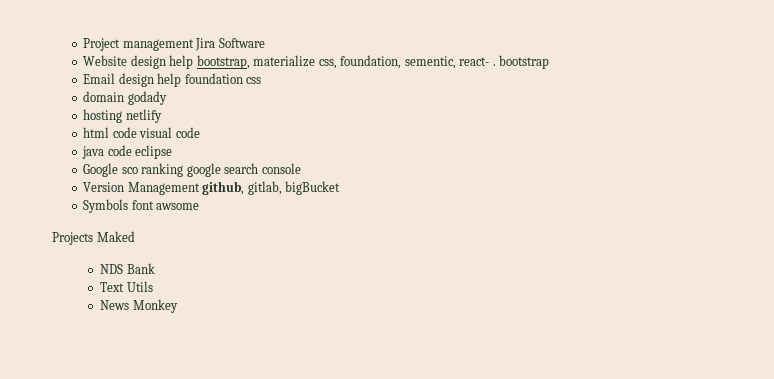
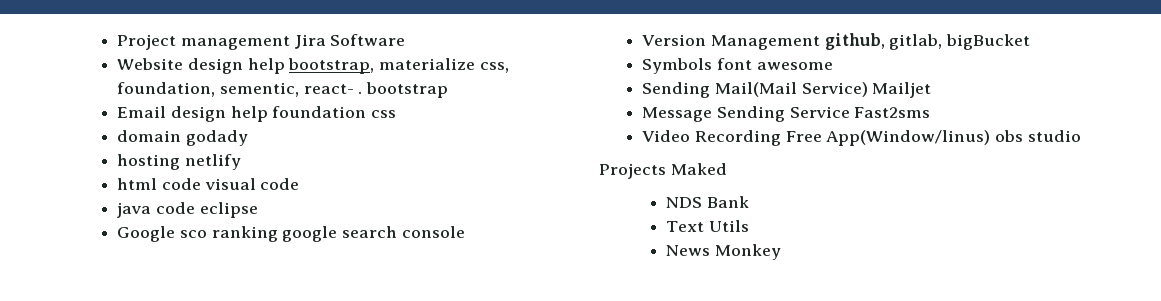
[156,203,200,210] awsome -> [756,62,833,70] [642,82,932,98] [642,106,931,122] [642,130,1081,146] awesome // Sending Mail(Mail Service) Mailjet // Message Sending Service Fast2sms // Video Recording Free App(Window/linus) obs studio

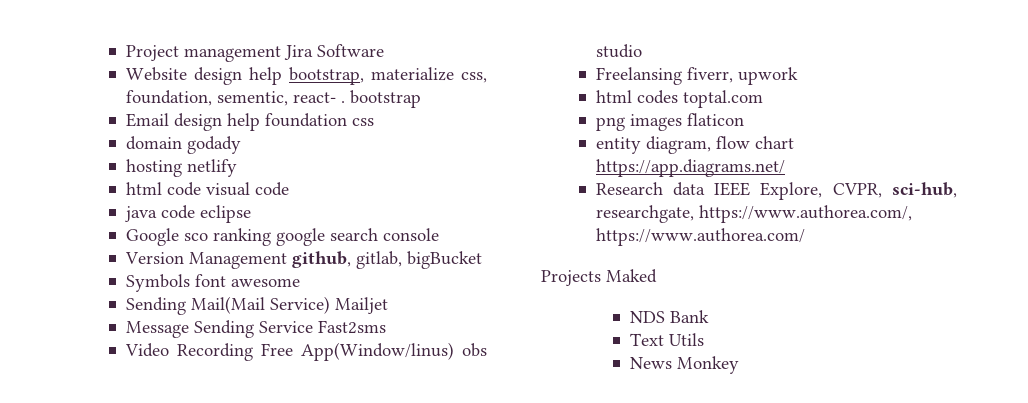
(1081, 136) none -> [595,67,798,85] [595,90,763,108] [595,113,744,131] [595,136,794,154] [595,159,785,177] [595,182,957,200] [595,205,912,223] [595,228,805,246] // Freelansing fiverr, upwork // html codes toptal.com // png images flaticon // entity diagram, flow chart https://app.diagrams.net/ // Research data IEEE Explore, CVPR, sci-hub, researchgate, https://www.authorea.com/, https://www.authorea.com/

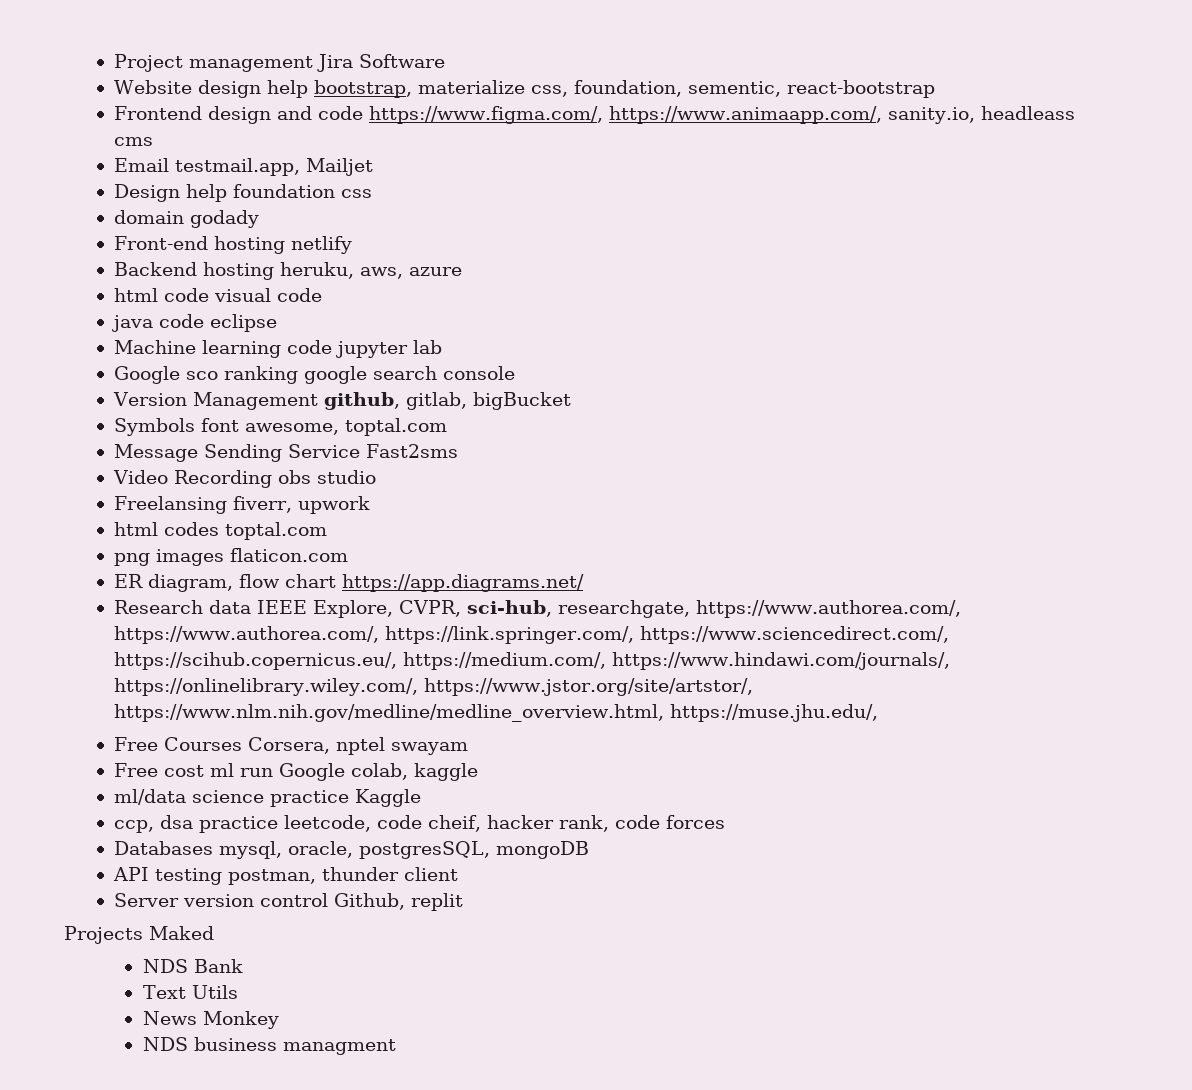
[292,90,421,108] [125,113,222,131] react- . bootstrap // Email design -> [786,80,935,98] [113,106,1075,124] [113,137,153,146] [113,158,373,176] [113,184,180,202] react-bootstrap // Frontend design and code https://www.figma.com/, https://www.animaapp.com/, sanity.io, headleass cms // Email testmail.app, Mailjet // Design
(241, 145) none -> [113,236,208,250] Front-end
(237, 168) none -> [113,262,462,280] // Backend hosting heruku, aws, azure
(251, 214) none -> [113,340,442,358] // Machine learning code jupyter lab
[230,278,300,287] [125,296,388,315] awesome // Sending Mail(Mail Service) Mailjet -> [244,418,447,436] awesome, toptal.com
[260,342,454,361] Free App(Window/linus) -> (272, 479) none
[686,113,744,126] [595,137,641,154] flaticon // entity -> [229,548,348,562] [113,574,143,588] flaticon.com // ER
[595,228,805,246] https://www.authorea.com/ -> [113,626,949,644] [113,652,950,670] [113,678,753,696] [113,704,878,722] [113,737,468,755] [113,763,478,781] [113,789,421,807] [113,815,725,833] [113,841,589,859] [112,867,458,885] [113,893,463,911] https://www.authorea.com/, https://link.springer.com/, https://www.sciencedirect.com/, https://scihub.copernicus.eu/, https://medium.com/, https://www.hindawi.com/journals/, https://onlinelibrary.wiley.com/, https://www.jstor.org/site/artstor/, https://www.nlm.nih.gov/medline/medline_overview.html, https://muse.jhu.edu/, // Free Courses Corsera, nptel swayam // Free cost ml run Google colab, kaggle // ml/data science practice Kaggle // ccp, dsa practice leetcode, code cheif, hacker rank, code forces // Databases mysql, oracle, postgresSQL, mongoDB // API testing postman, thunder client // Server version control Github, replit
(739, 365) none -> [142,1037,396,1055] // NDS business managment

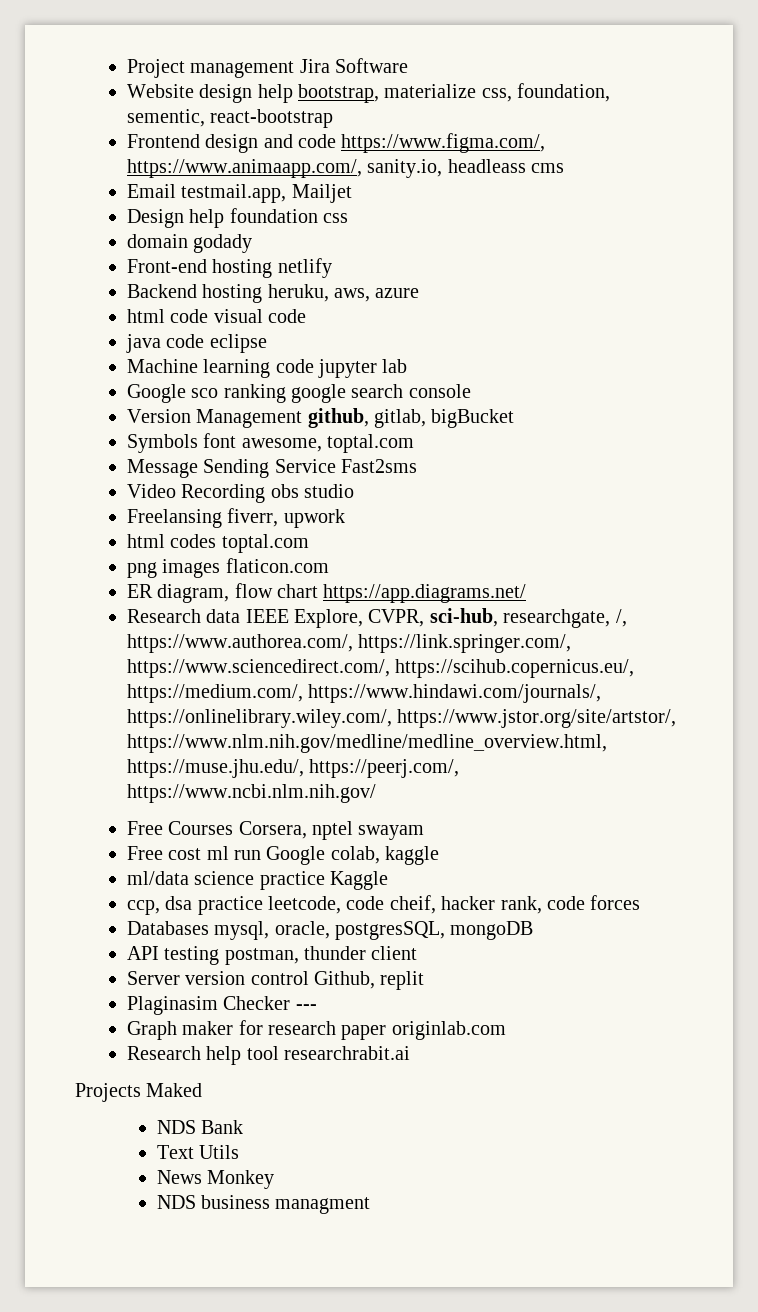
[695,600,961,618] https://www.authorea.com/, -> [615,609,627,627] /,
(878, 713) none -> [309,759,460,778] [126,784,376,803] https://peerj.com/, https://www.ncbi.nlm.nih.gov/
(463, 902) none -> [126,996,317,1015] [126,1020,506,1040] [126,1046,410,1065] // Plaginasim Checker --- // Graph maker for research paper originlab.com // Research help tool researchrabit.ai

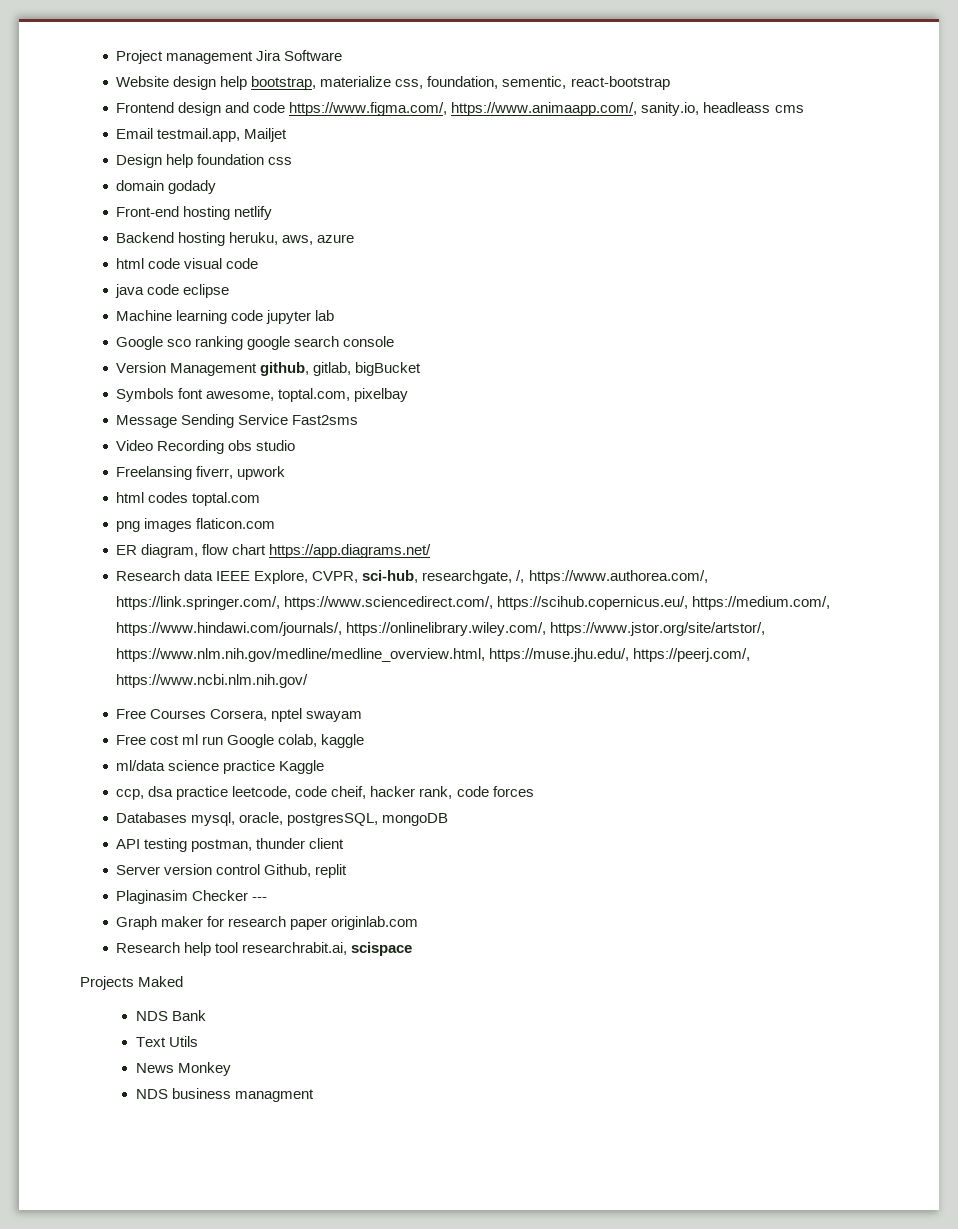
[326,434,414,453] toptal.com -> [278,388,409,402] toptal.com, pixelbay
[283,1046,410,1060] researchrabit.ai -> [242,942,413,956] researchrabit.ai, scispace

